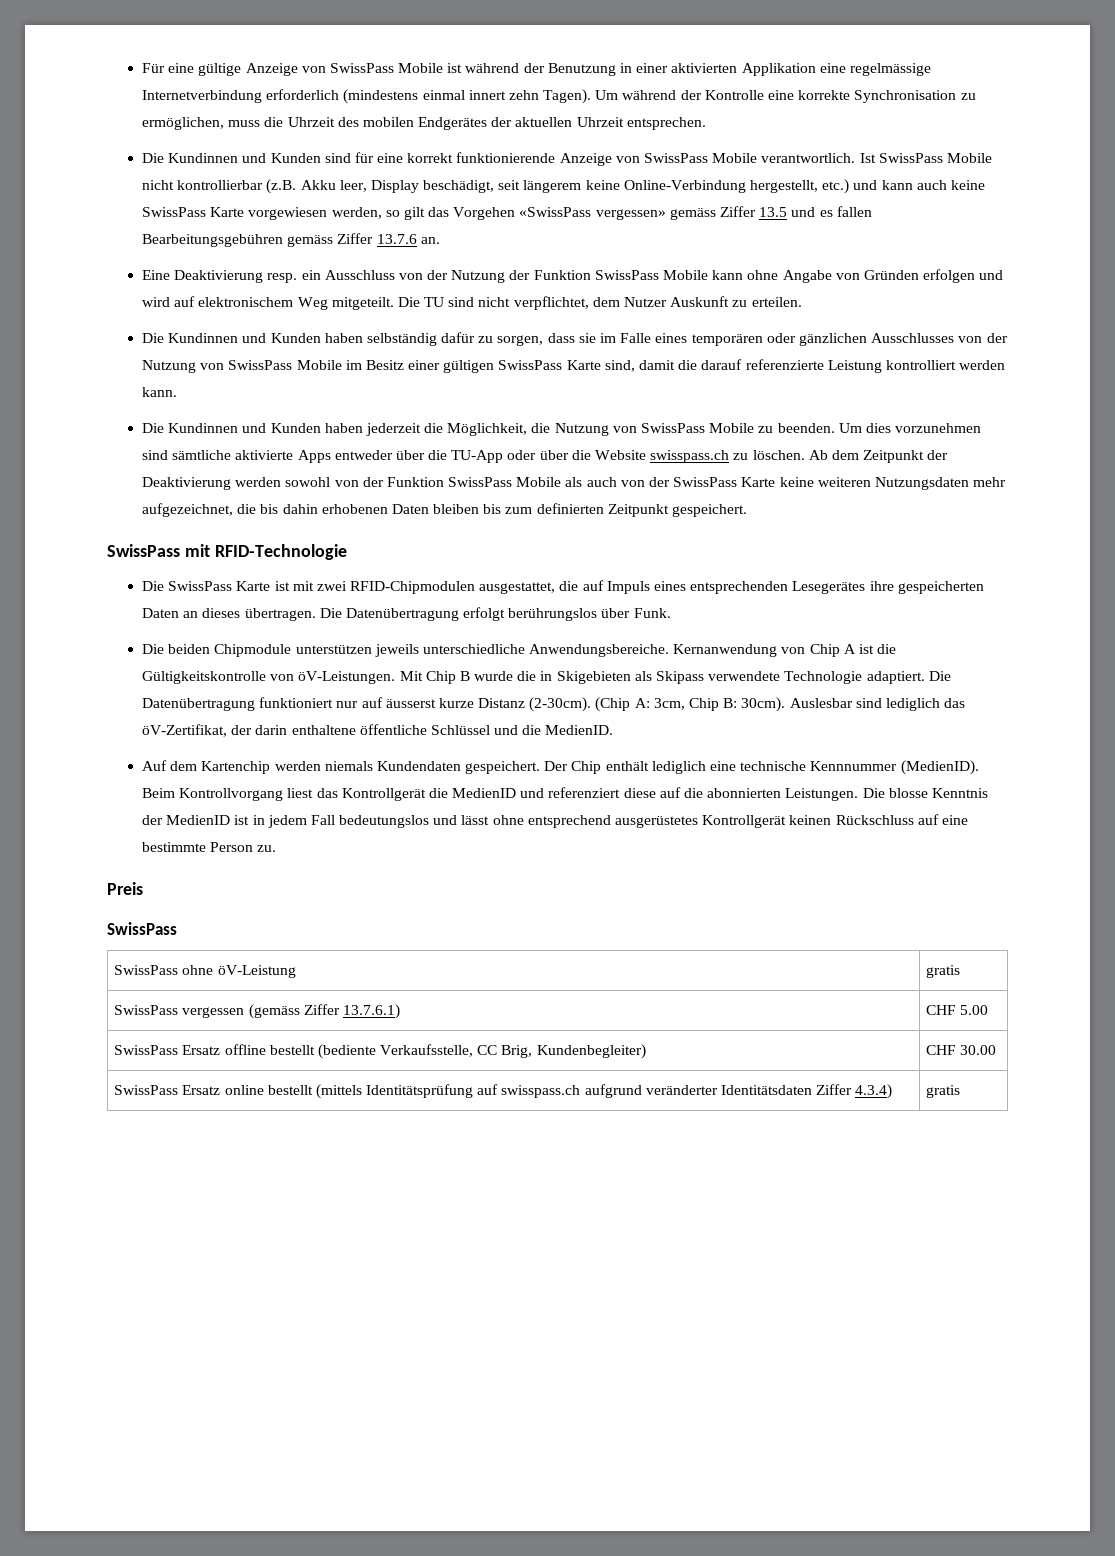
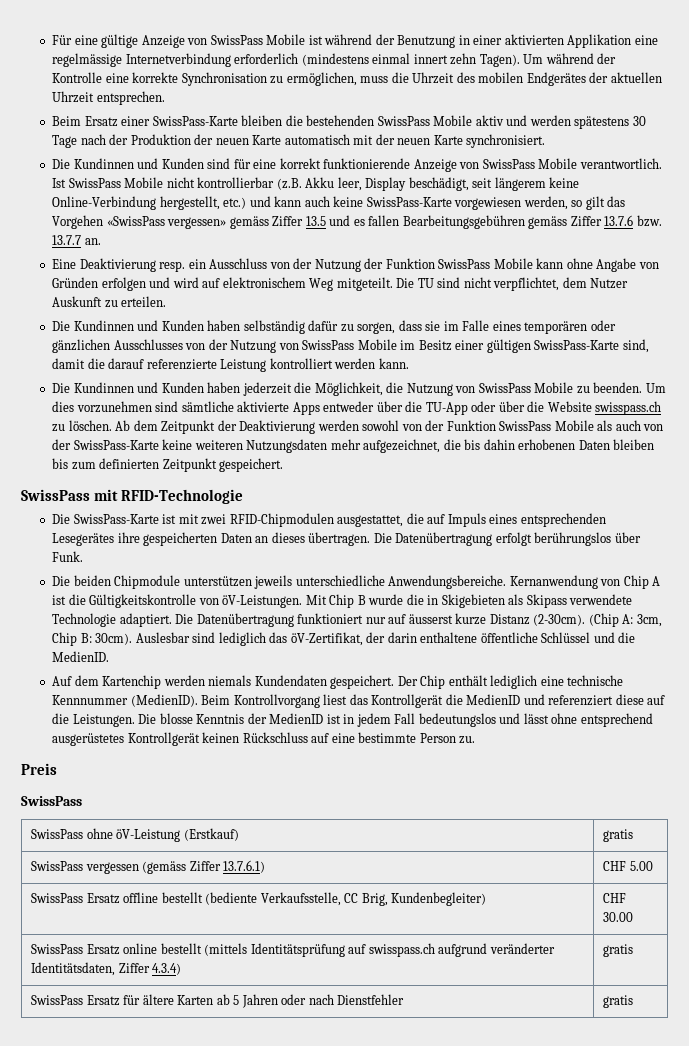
(706, 123) none -> [52,115,646,129] [52,134,546,148] // Beim Ersatz einer SwissPass-Karte bleiben die bestehenden SwissPass Mobile aktiv und werden spätestens 30 Tage nach der Produktion der neuen Karte automatisch mit der neuen Karte synchronisiert.
[142,207,245,217] SwissPass Karte -> [366,197,452,207] SwissPass-Karte
(417, 239) none -> [636,215,662,227] [52,235,82,245] bzw. 13.7.7
[498,360,601,370] SwissPass Karte -> [534,340,620,350] SwissPass-Karte
[673,477,776,487] SwissPass Karte -> [73,440,159,450] SwissPass-Karte
[168,581,271,591] SwissPass Karte -> [73,514,159,524] SwissPass-Karte
[707,788,782,798] abonnierten -> (70, 718) none
(296, 971) none -> [183,828,239,841] (Erstkauf)
[720,1085,812,1095] Identitätsdaten -> [31,962,116,976] Identitätsdaten,
(961, 1091) none -> [31,994,405,1008] [603,995,634,1008] // SwissPass Ersatz für ältere Karten ab 5 Jahren oder nach Dienstfehler | gratis

